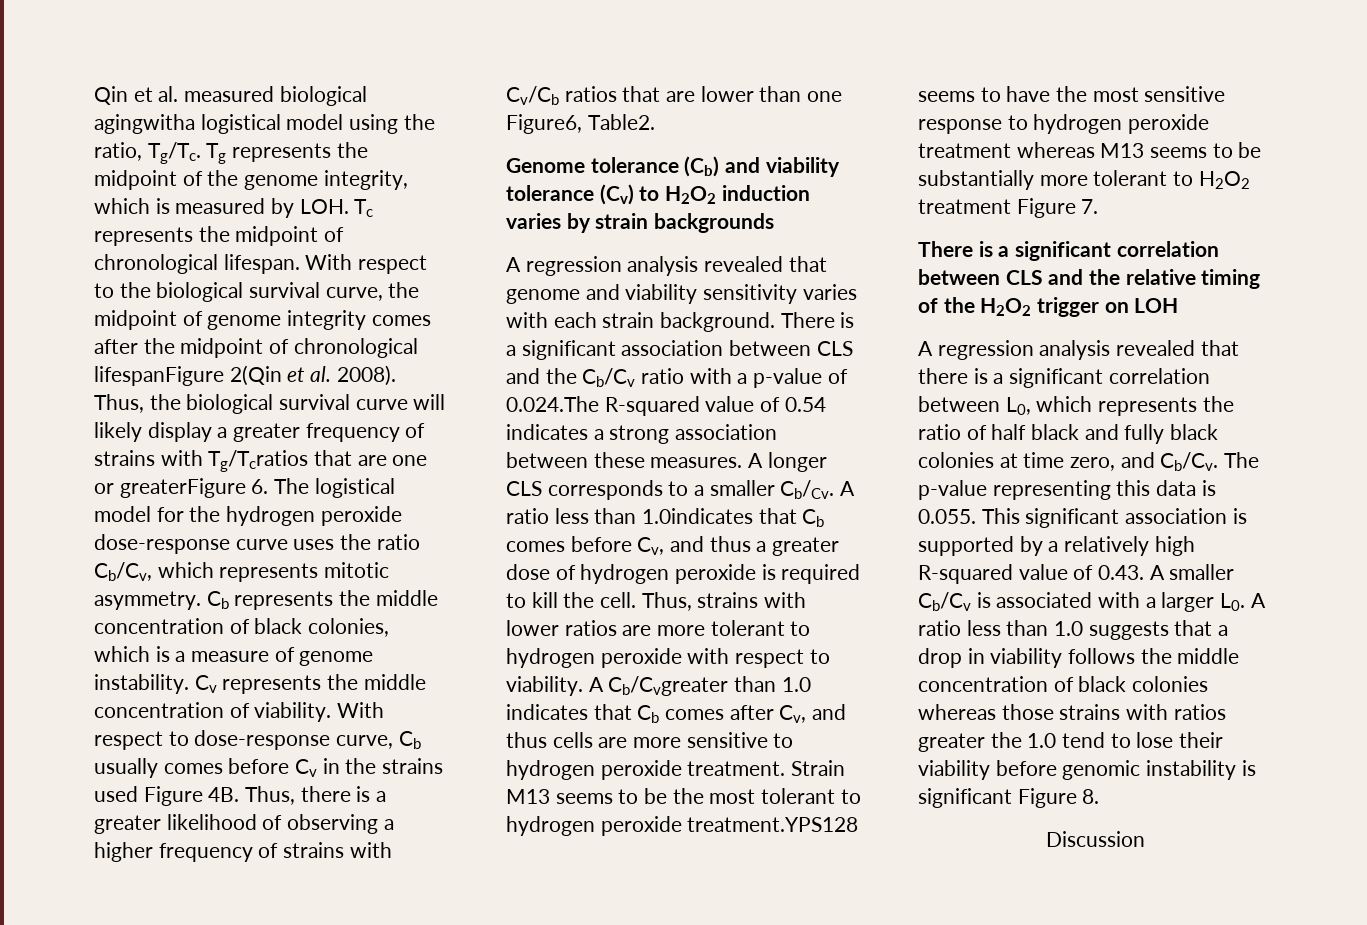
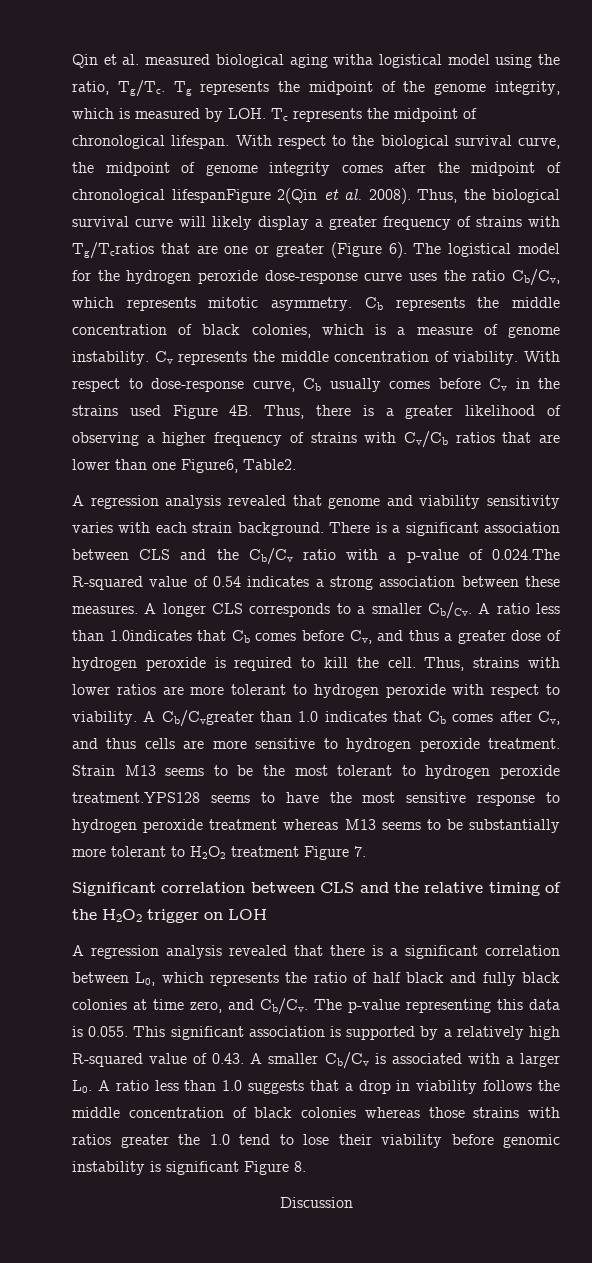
[94,114,195,134] agingwitha -> [289,54,374,68] aging witha
[119,478,269,498] greaterFigure 6. -> [276,242,407,258] greater (Figure 6).
[506,156,840,177] [506,184,810,205] [506,213,775,233] // Genome tolerance (Cb) and viability tolerance (Cv) to H2O2 induction varies by strain backgrounds -> (296, 464) none
[918,241,1112,261] There is a significant -> [72,882,156,896] Significant

